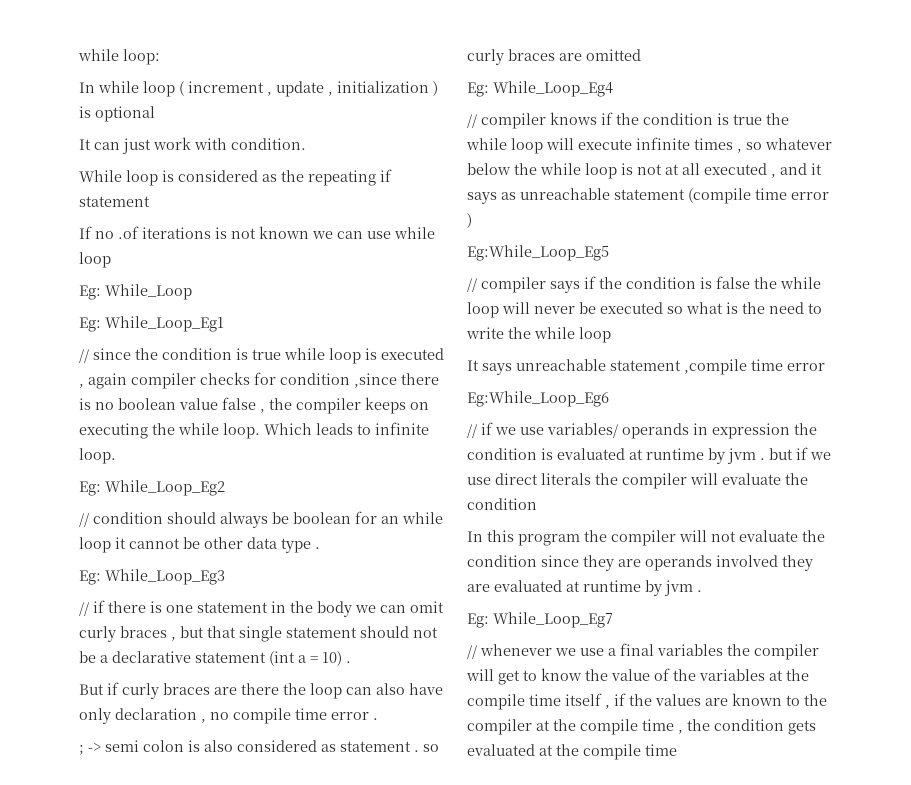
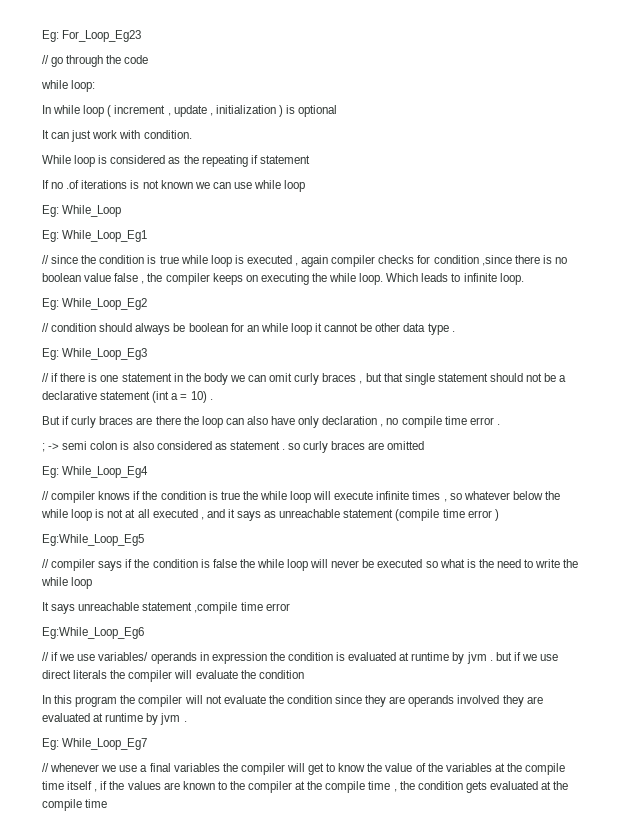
(78, 55) none -> [42,30,142,42] [42,55,149,67] Eg: For_Loop_Eg23 // // go through the code //

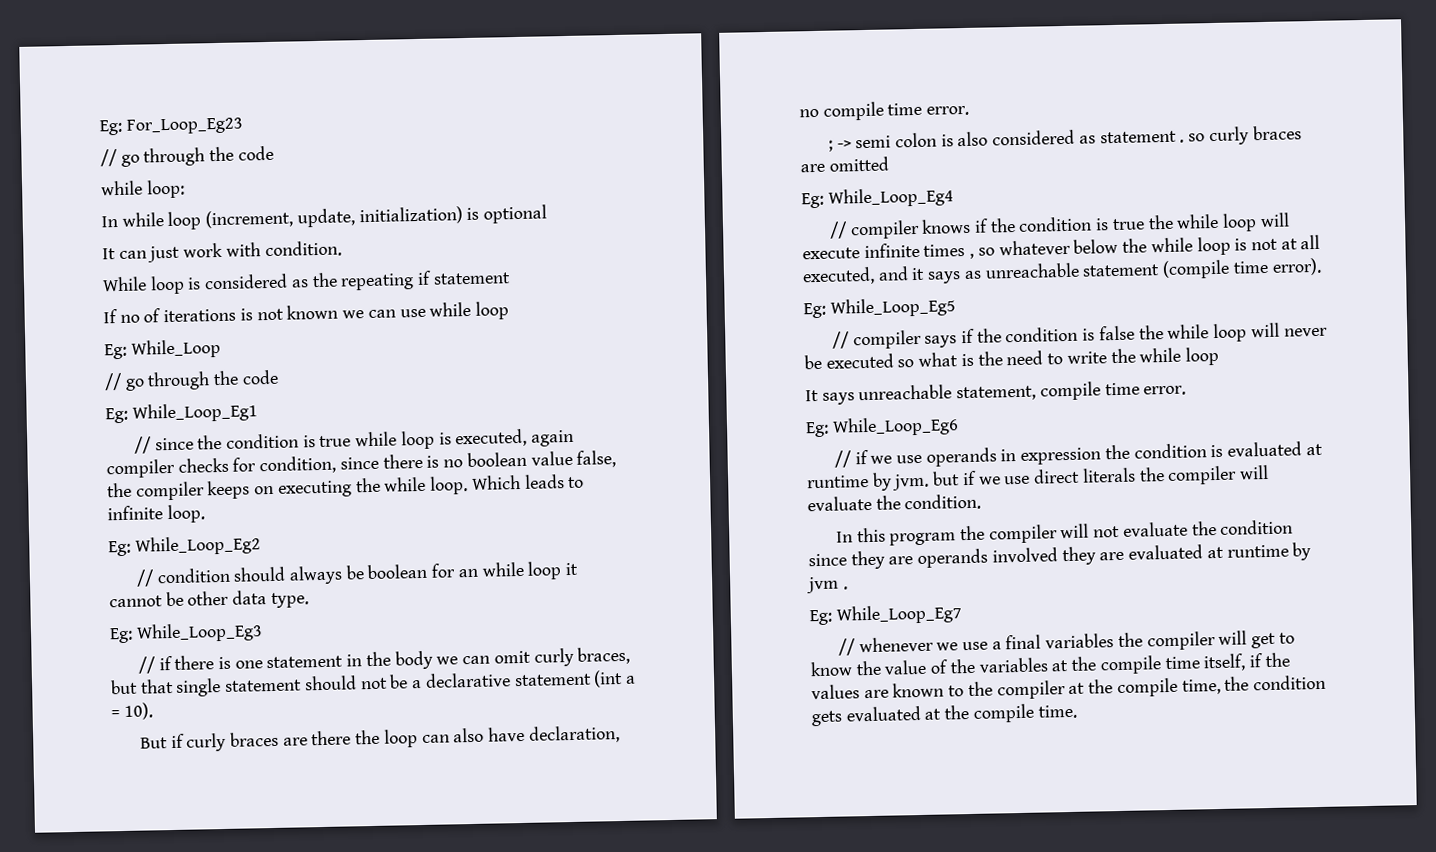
[107,105,283,117] ( increment , update , initialization ) -> [205,206,463,229] (increment, update, initialization)
[66,180,80,189] .of -> [143,308,162,323] of
(122, 211) none -> [104,369,279,391] // // go through the code
[246,255,299,266] executed , -> [455,428,528,448] executed,
[433,255,512,266] condition ,since -> [259,455,379,475] condition, since
[114,273,145,284] false , -> [576,450,617,468] false,
[427,323,455,335] type . -> [270,592,309,609] type.
[322,373,363,384] braces , -> [577,646,631,665] braces,
[190,391,213,403] 10) . -> [123,702,153,720] 10).
[298,416,384,428] only declaration , -> [528,725,620,744] declaration,
[469,417,500,425] error . -> [926,105,970,116] error.
[152,509,204,520] executed , -> [802,266,875,286] executed,
[467,509,499,521] [42,534,144,546] error ) // Eg:While_Loop_Eg5 -> [1271,257,1322,276] [803,297,956,319] error). // Eg: While_Loop_Eg5
[142,602,290,614] [42,627,144,639] statement ,compile time error // Eg:While_Loop_Eg6 -> [956,381,1187,402] [805,416,959,438] statement, compile time error. // Eg: While_Loop_Eg6
[98,652,149,661] variables/ -> (922, 459) none
[466,652,493,664] jvm . -> [892,473,930,491] jvm.
[258,670,304,679] condition -> [904,493,982,511] condition.
[67,781,98,792] itself , -> [1203,653,1247,672] itself,
[368,781,397,792] time , -> [1181,678,1221,695] time,
[85,799,108,808] time -> [1037,704,1077,719] time.

